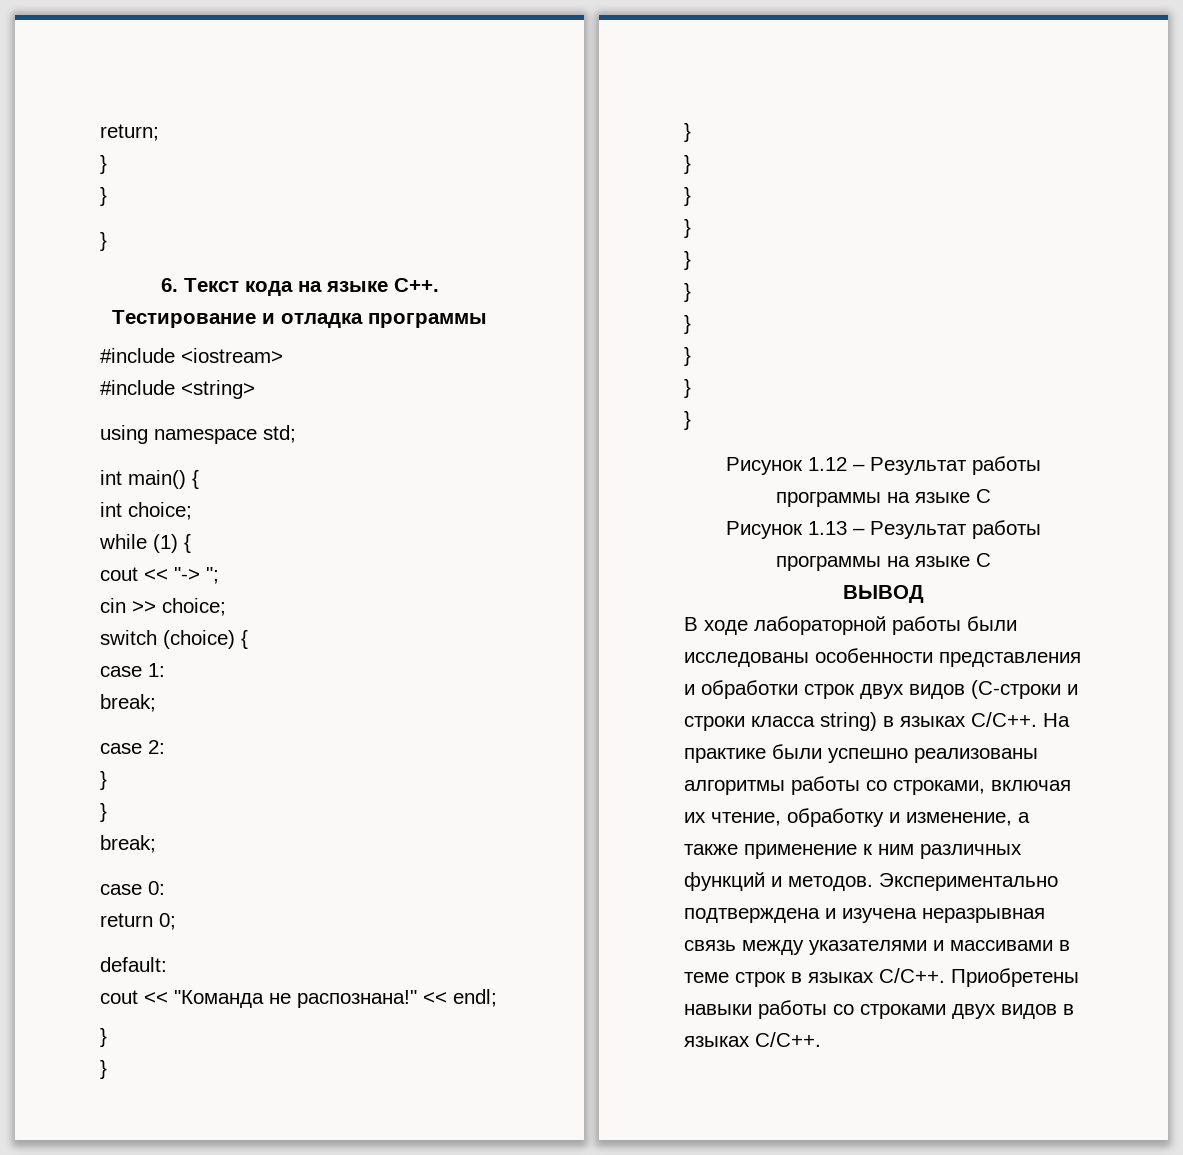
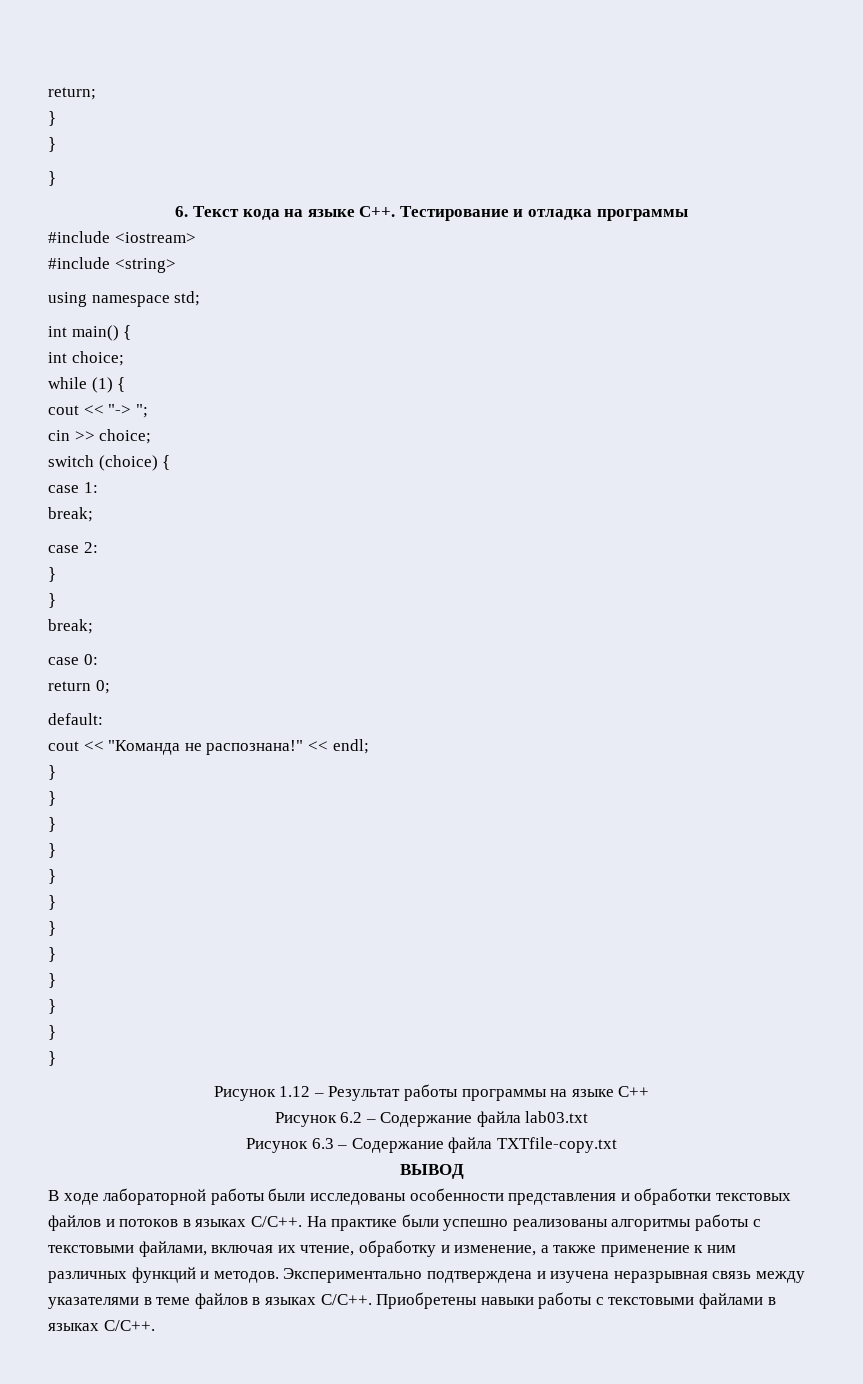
[976,489,991,503] [726,520,1041,539] [776,553,991,571] С // Рисунок 1.13 – Результат работы программы на языке С -> [618,1086,650,1097] [274,1111,589,1127] [246,1137,617,1153] С++ // Рисунок 6.2 – Содержание файла lab03.txt // Рисунок 6.3 – Содержание файла TXTfile-copy.txt
[804,680,1078,699] [684,712,877,731] строк двух видов (С-строки и строки класса string) -> [715,1193,791,1201] [48,1215,179,1231] текстовых файлов и потоков
[866,780,985,795] со строками, -> [752,1219,761,1227] [48,1241,207,1257] с текстовыми файлами,
[933,940,1053,951] и массивами -> (139, 1303) none
[735,972,786,987] строк -> [194,1293,248,1309] файлов
[833,1004,1057,1019] со строками двух видов -> [595,1293,764,1309] с текстовыми файлами

